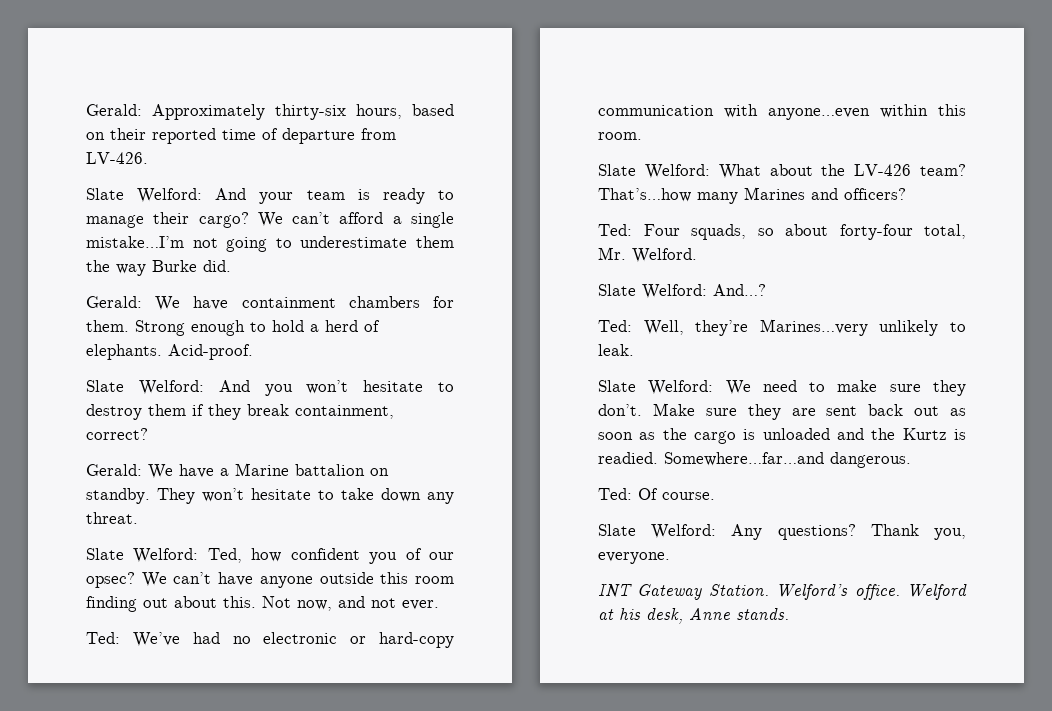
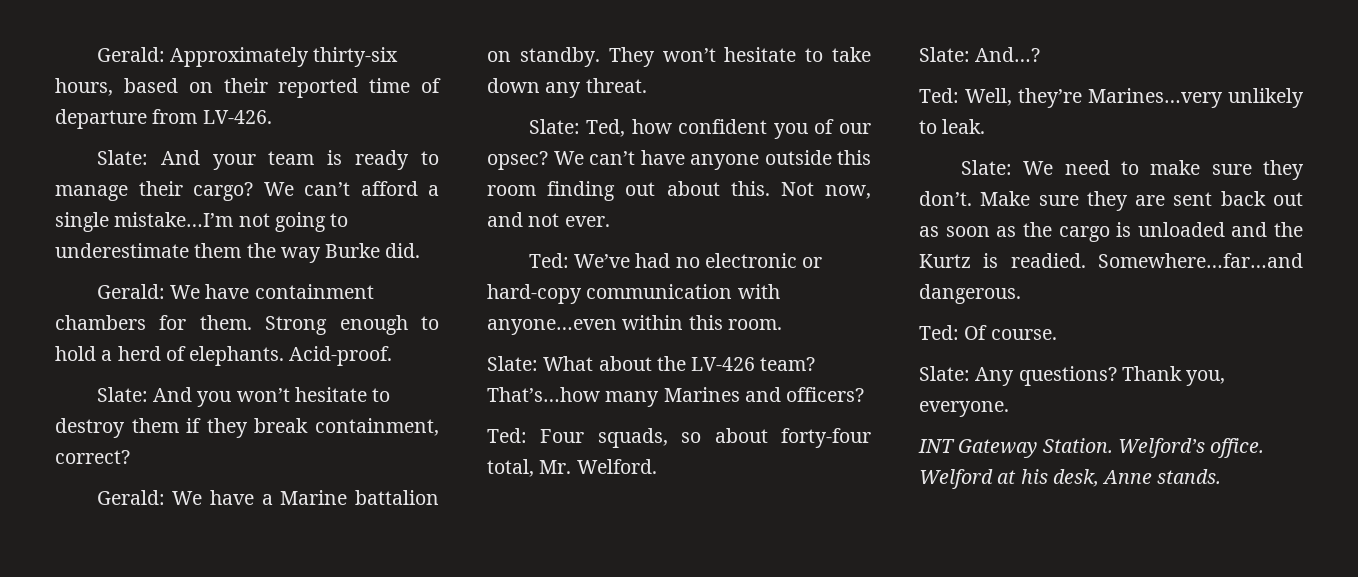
[86,188,203,203] Slate Welford: -> [96,150,148,165] Slate:
[86,380,204,395] Slate Welford: -> [96,387,148,402] Slate:
[86,548,199,563] Slate Welford: -> [528,119,580,134] Slate:
[598,164,710,179] Slate Welford: -> [487,356,538,371] Slate:
[598,284,707,299] Slate Welford: -> [919,47,970,62] Slate:
[598,380,714,395] Slate Welford: -> [960,160,1012,175] Slate:
[598,524,717,539] Slate Welford: -> [919,366,970,381] Slate:

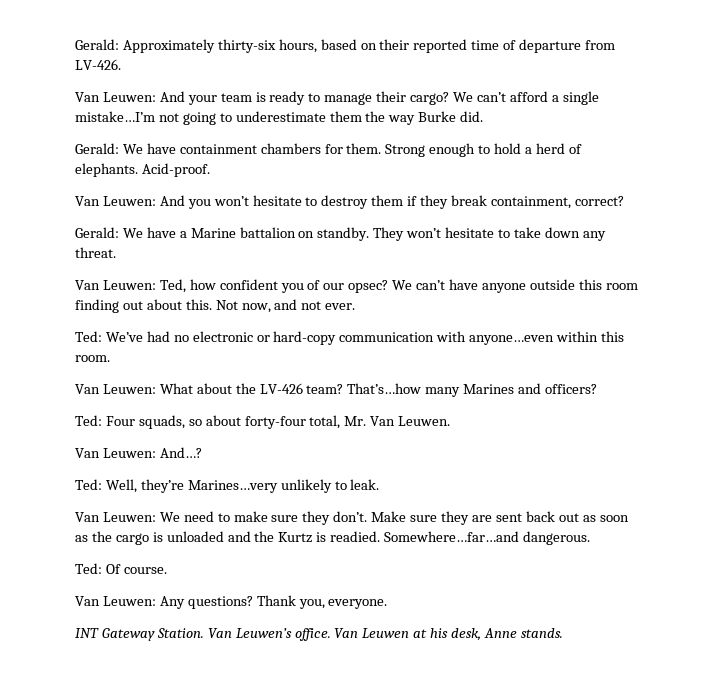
[96,150,148,165] Slate: -> [75,92,156,102] Van Leuwen:
[96,387,148,402] Slate: -> [75,196,156,206] Van Leuwen:
[528,119,580,134] Slate: -> [75,280,156,290] Van Leuwen:
[487,356,538,371] Slate: -> [75,384,156,394] Van Leuwen:
[576,459,657,474] [919,47,970,62] Welford. // Slate: -> [370,416,451,426] [75,448,156,458] Van Leuwen. // Van Leuwen:
[960,160,1012,175] Slate: -> [75,512,156,522] Van Leuwen:
[919,366,970,381] Slate: -> [75,596,156,606] Van Leuwen:
[1117,438,1265,458] [919,469,993,489] Welford’s office. Welford -> [207,628,410,641] Van Leuwen’s office. Van Leuwen

